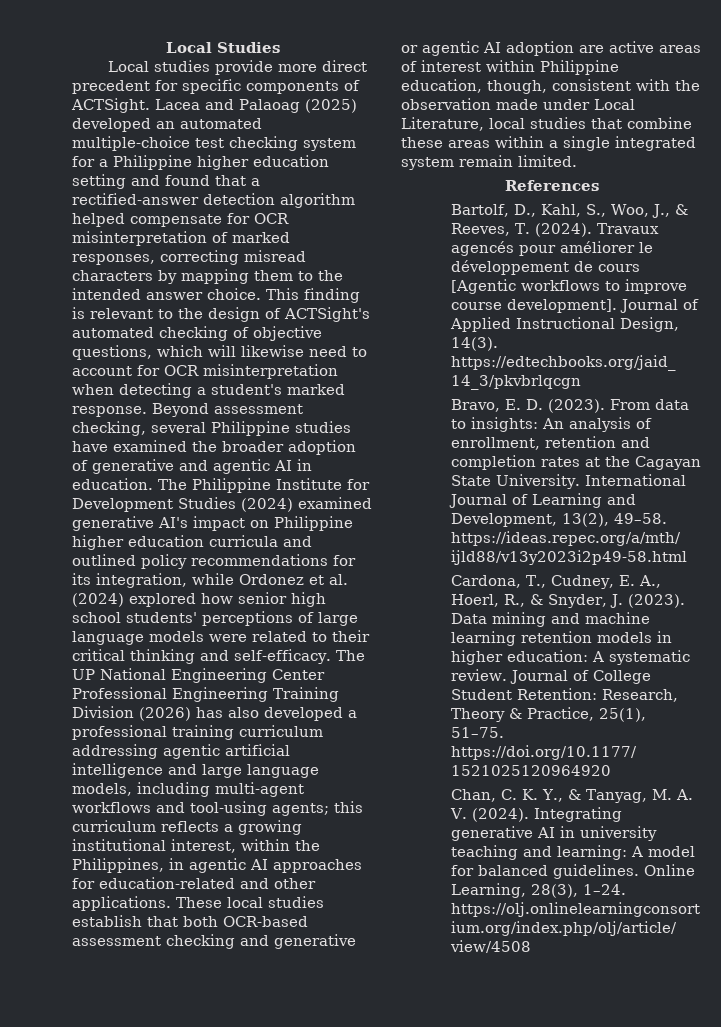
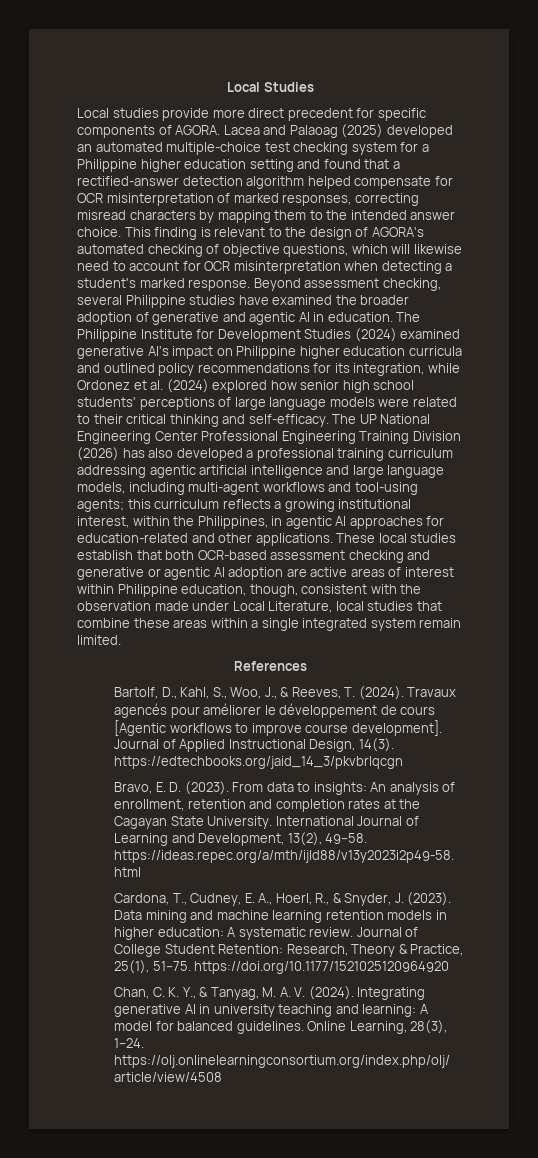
[71,98,150,113] ACTSight. -> [175,125,221,135] AGORA.
[284,307,370,322] ACTSight's -> [371,227,424,237] AGORA's

